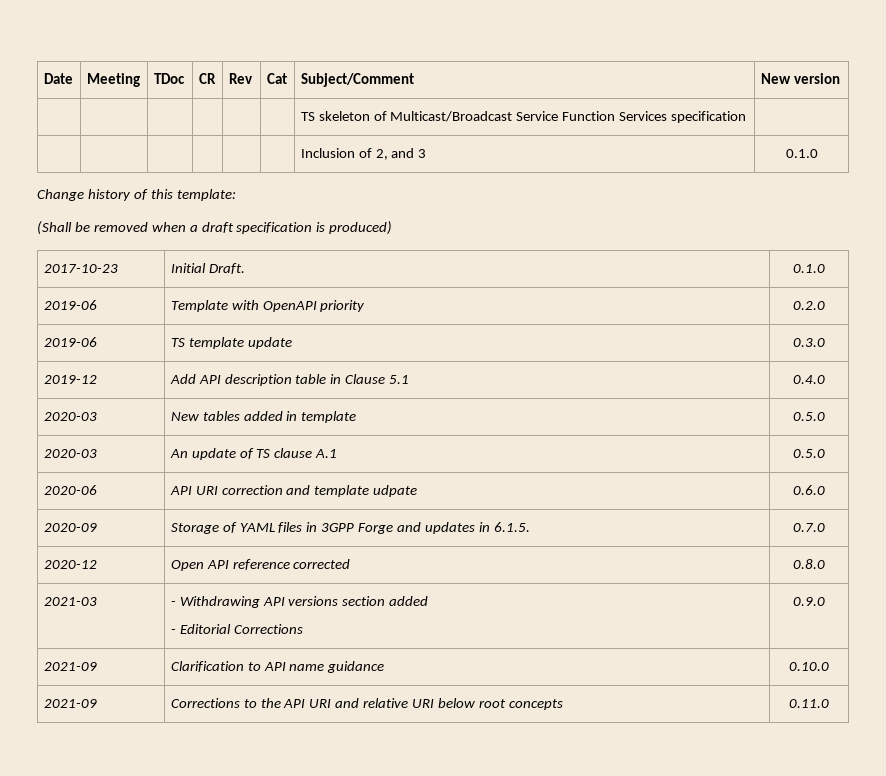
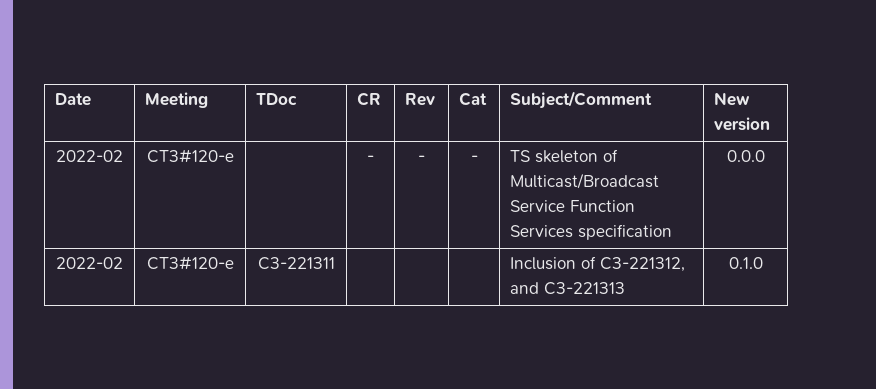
(840, 78) | | | | | -> [56,150,123,162] [146,149,234,163] [367,155,374,162] [418,155,425,162] [470,155,478,162] 2022-02 | CT3#120-e | | - | - | -
[300,148,427,160] [785,149,818,158] [37,189,236,201] [37,221,393,235] [43,264,118,273] [170,263,245,274] [793,264,825,273] [43,300,97,310] [170,300,366,312] [793,301,825,310] [43,337,97,347] [170,337,292,349] [793,338,825,347] [43,375,97,384] [169,374,410,386] [793,375,825,384] [43,412,97,421] [170,411,357,423] [793,412,825,421] [43,449,97,458] [169,448,338,460] [793,449,825,458] [43,485,97,495] [169,485,418,497] [793,485,825,495] [43,523,97,532] [170,522,530,534] [793,523,825,532] [43,560,97,569] [170,559,351,571] [793,559,825,569] [43,597,97,606] [170,596,429,608] [170,624,303,634] [793,597,825,606] [43,662,97,671] [170,661,385,673] [789,662,829,671] [43,699,97,708] [170,698,563,710] [789,699,829,708] // | | | | | | Inclusion of 2, and 3 | 0.1.0 // Change history of this template: // (Shall be removed when a draft specification is produced) // 2017-10-23 | Initial Draft. | 0.1.0 // 2019-06 | Template with OpenAPI priority | 0.2.0 // 2019-06 | TS template update | 0.3.0 // 2019-12 | Add API description table in Clause 5.1 | 0.4.0 // 2020-03 | New tables added in template | 0.5.0 // 2020-03 | An update of TS clause A.1 | 0.5.0 // 2020-06 | API URI correction and template udpate | 0.6.0 // 2020-09 | Storage of YAML files in 3GPP Forge and updates in 6.1.5. | 0.7.0 // 2020-12 | Open API reference corrected | 0.8.0 // 2021-03 | - Withdrawing API versions section added // - Editorial Corrections | 0.9.0 // 2021-09 | Clarification to API name guidance | 0.10.0 // 2021-09 | Corrections to the API URI and relative URI below root concepts | 0.11.0 -> [726,150,765,162] [56,257,123,269] [146,256,234,270] [257,257,335,270] [510,256,685,272] [510,282,626,295] [728,257,763,269] 0.0.0 // 2022-02 | CT3#120-e | C3-221311 | | | | Inclusion of C3-221312, and C3-221313 | 0.1.0

